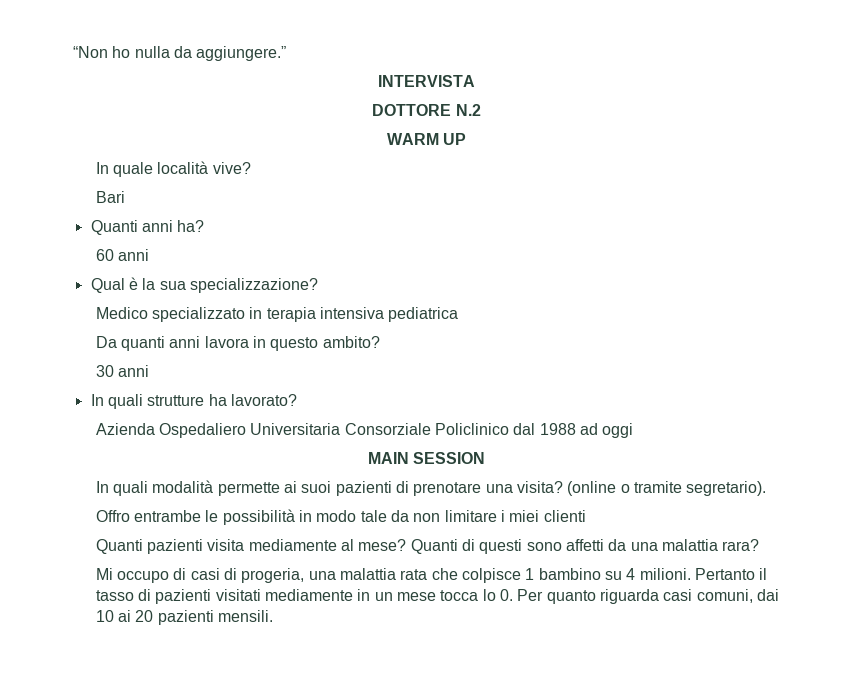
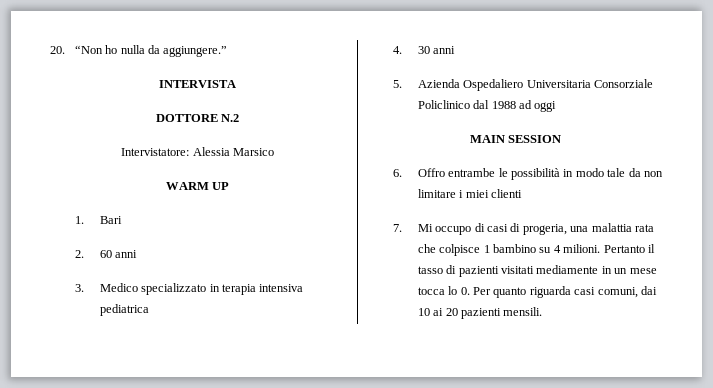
(73, 52) none -> [50,46,65,54] 20.
(481, 110) none -> [121,147,274,156] // Intervistatore: Alessia Marsico
[95,161,251,177] [95,191,125,203] [90,220,205,235] [95,249,150,261] [90,277,318,293] In quale località vive? // Bari // Quanti anni ha? // 60 anni // Qual è la sua specializzazione? // -> [74,216,122,224] [74,250,138,258] [74,284,84,292] 1. Bari // 2. 60 anni // 3.
[95,336,380,351] [95,365,150,377] [90,394,297,409] Da quanti anni lavora in questo ambito? // 30 anni // In quali strutture ha lavorato? // -> [392,46,456,54] [392,80,402,88] 4. 30 anni // 5.
[95,480,767,496] In quali modalità permette ai suoi pazienti di prenotare una visita? (online o tramite segretario). // -> [392,169,402,177] 6.
[95,539,760,554] Quanti pazienti visita mediamente al mese? Quanti di questi sono affetti da una malattia rara? // -> [392,224,402,232] 7.

